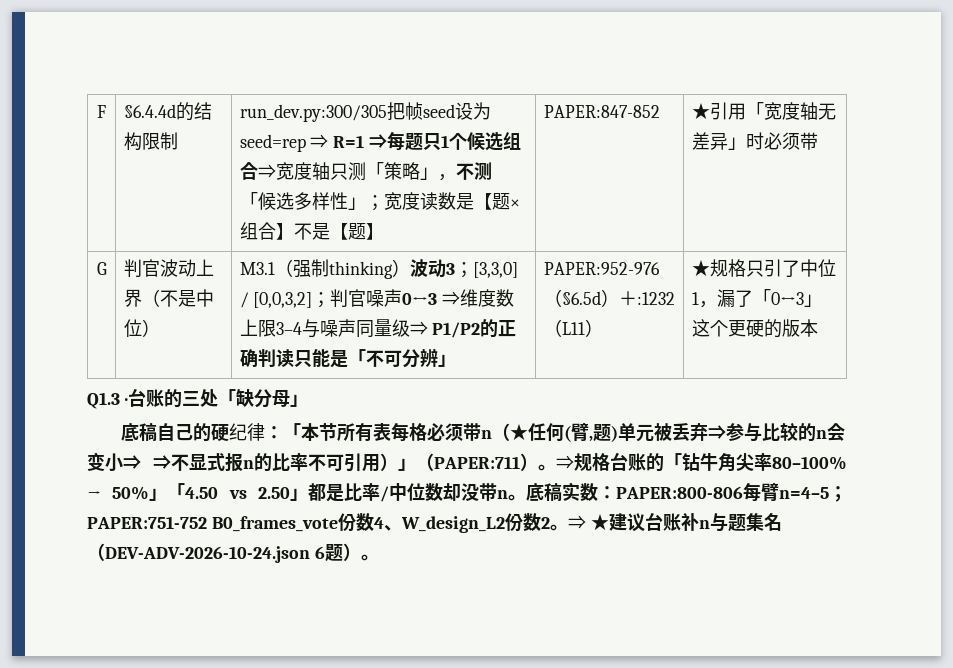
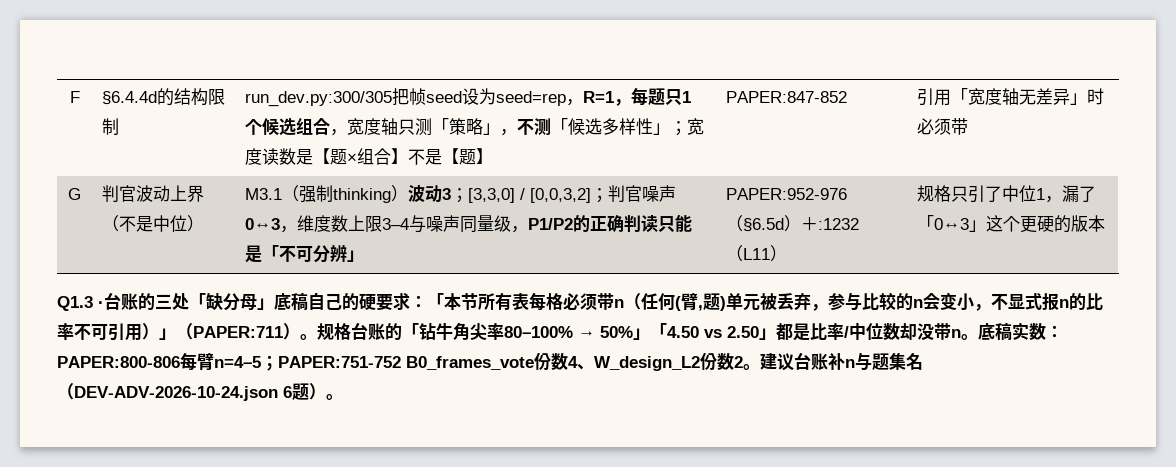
[310,134,388,148] ⇒ R=1 ⇒ -> [565,91,631,106] ，R=1，
[257,164,276,178] ⇒ -> [329,129,347,136] ，
[691,103,710,119] ★ -> (847, 97) none
[442,291,461,305] ⇒ -> [279,226,297,233] ，
[409,321,428,335] ⇒ -> [510,226,528,233] ，
[691,260,710,276] ★ -> (787, 253) none
(308, 400) // -> (274, 304) none
[228,423,265,441] 纪律 -> [376,292,410,311] 要求
[509,424,528,440] ★ -> (641, 301) none
[707,425,726,439] ⇒ -> [811,304,828,311] ，
[123,455,171,469] ⇒ ⇒ -> [974,304,991,311] ，
[556,455,574,469] ⇒ -> (317, 337) none
[567,514,609,530] ⇒ ★ -> (760, 367) none

